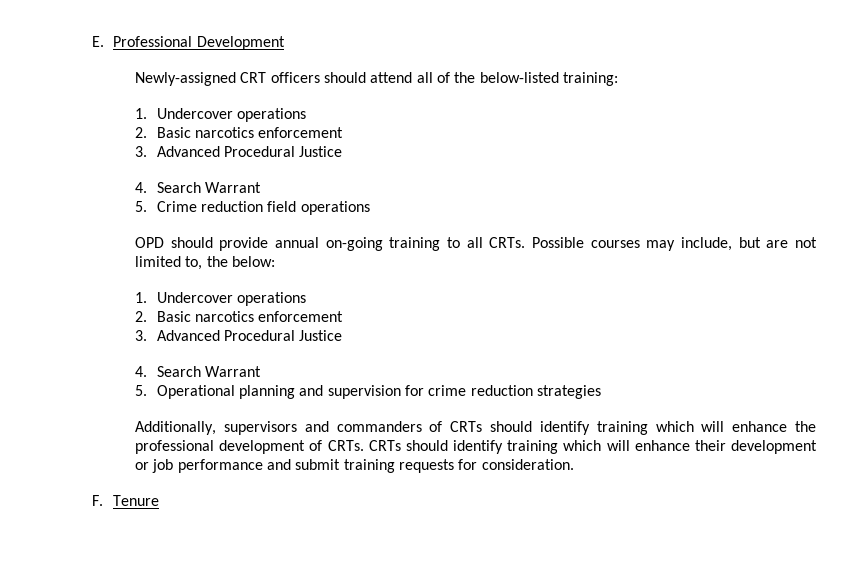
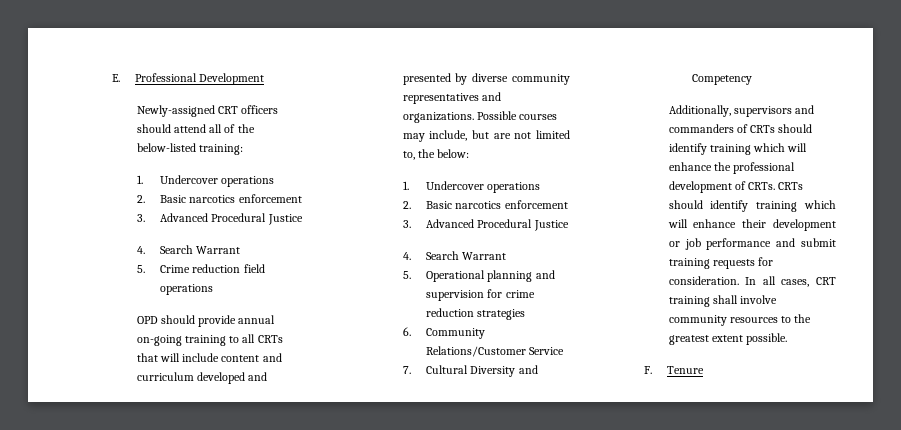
[489,237,526,248] CRTs. -> [257,335,283,343] [136,353,282,362] [136,372,268,384] [402,73,570,85] [402,92,501,104] [402,112,474,123] CRTs that will include content and curriculum developed and presented by diverse community representatives and organizations.
(601, 392) none -> [402,327,486,339] [426,346,565,357] [402,365,538,377] [692,74,753,85] // 6. Community Relations/Customer Service // 7. Cultural Diversity and Competency
(574, 464) none -> [745,276,836,287] [668,295,778,307] [668,314,812,326] [668,333,788,345] In all cases, CRT training shall involve community resources to the greatest extent possible.

